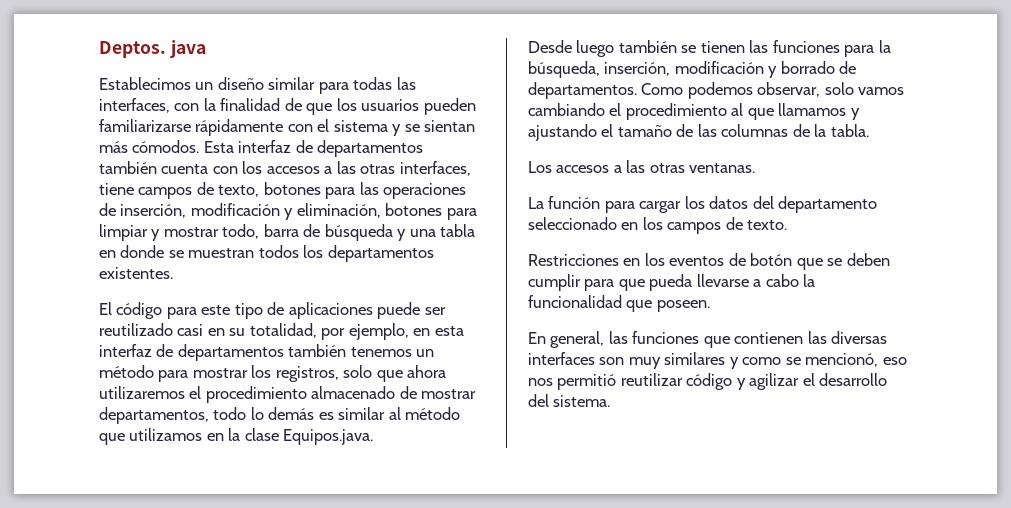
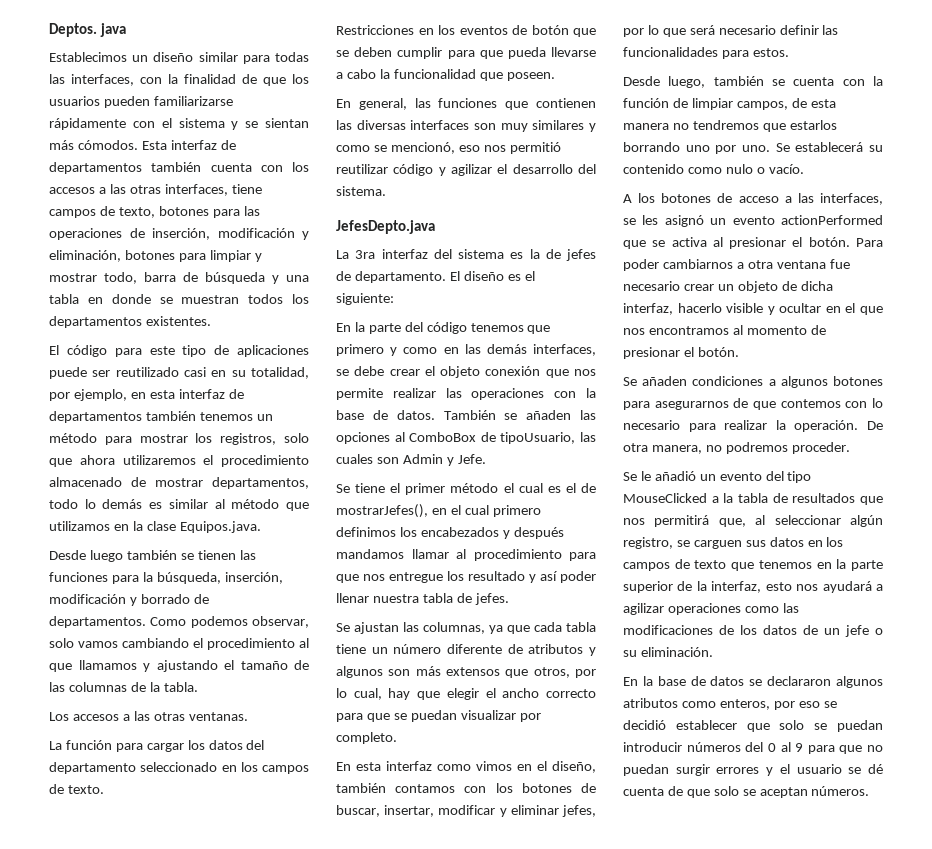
(611, 401) none -> [336,220,435,234] [336,249,596,261] [336,271,535,283] [336,293,394,305] [336,322,551,334] [336,344,596,356] [336,366,596,378] [336,388,596,400] [336,410,596,420] [336,432,596,444] [336,454,486,466] [336,483,596,495] [336,504,541,518] [336,527,564,539] [336,549,596,561] [336,571,596,583] [336,593,509,605] [336,622,596,634] [336,644,596,656] [336,666,596,678] [336,688,596,700] [336,710,541,722] [336,732,397,744] [336,761,596,773] [336,783,596,793] [336,805,596,817] [623,25,839,37] [623,47,789,59] [623,76,883,88] [623,98,836,110] [623,120,837,132] [623,142,883,154] [623,164,804,174] [623,193,883,205] [623,215,883,227] [623,237,883,249] [623,259,850,271] [623,281,833,293] [623,303,883,315] [623,325,826,335] [623,347,739,359] [623,376,883,388] [623,398,883,410] [623,420,883,432] [623,442,850,454] [623,471,812,483] [623,493,883,505] [623,515,883,527] [623,537,844,549] [623,559,883,571] [623,581,883,593] [623,603,799,615] [623,625,883,637] [623,647,713,657] [623,676,883,688] [623,698,837,710] [623,720,883,732] [623,742,883,754] [623,764,883,776] [623,786,870,798] // JefesDepto.java // La 3ra interfaz del sistema es la de jefes de departamento. El diseño es el siguiente: // En la parte del código tenemos que primero y como en las demás interfaces, se debe crear el objeto conexión que nos permite realizar las operaciones con la base de datos. También se añaden las opciones al ComboBox de tipoUsuario, las cuales son Admin y Jefe. // Se tiene el primer método el cual es el de mostrarJefes(), en el cual primero definimos los encabezados y después mandamos llamar al procedimiento para que nos entregue los resultado y así poder llenar nuestra tabla de jefes. // Se ajustan las columnas, ya que cada tabla tiene un número diferente de atributos y algunos son más extensos que otros, por lo cual, hay que elegir el ancho correcto para que se puedan visualizar por completo. // En esta interfaz como vimos en el diseño, también contamos con los botones de buscar, insertar, modificar y eliminar jefes, por lo que será necesario definir las funcionalidades para estos. // Desde luego, también se cuenta con la función de limpiar campos, de esta manera no tendremos que estarlos borrando uno por uno. Se establecerá su contenido como nulo o vacío. // A los botones de acceso a las interfaces, se les asignó un evento actionPerformed que se activa al presionar el botón. Para poder cambiarnos a otra ventana fue necesario crear un objeto de dicha interfaz, hacerlo visible y ocultar en el que nos encontramos al momento de presionar el botón. // Se añaden condiciones a algunos botones para asegurarnos de que contemos con lo necesario para realizar la operación. De otra manera, no podremos proceder. // Se le añadió un evento del tipo MouseClicked a la tabla de resultados que nos permitirá que, al seleccionar algún registro, se carguen sus datos en los campos de texto que tenemos en la parte superior de la interfaz, esto nos ayudará a agilizar operaciones como las modificaciones de los datos de un jefe o su eliminación. // En la base de datos se declararon algunos atributos como enteros, por eso se decidió establecer que solo se puedan introducir números del 0 al 9 para que no puedan surgir errores y el usuario se dé cuenta de que solo se aceptan números.

